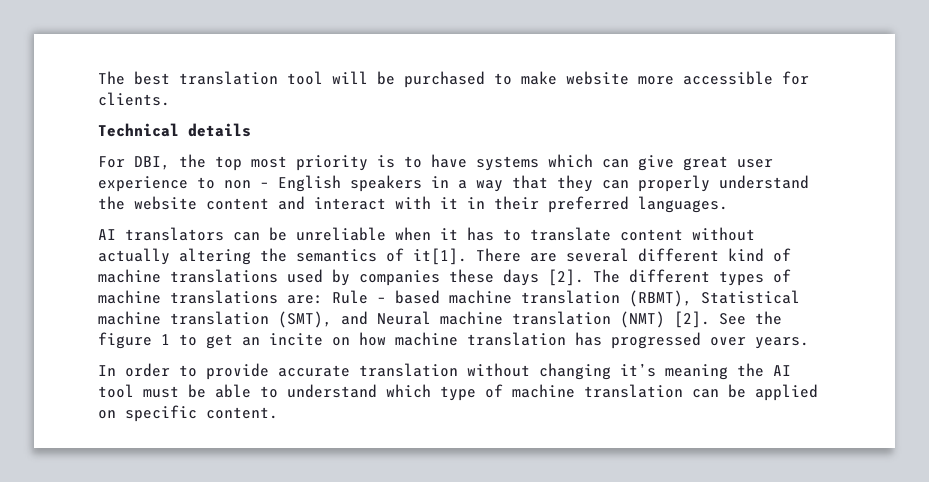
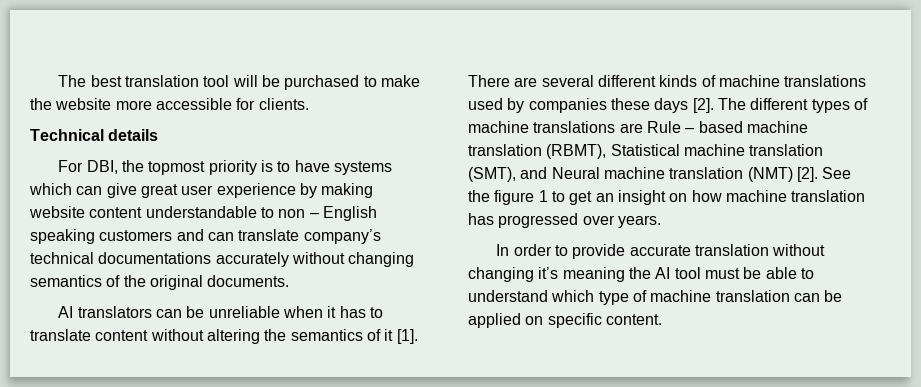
(557, 78) none -> [30,98,52,110] the
[215,156,287,171] top most -> [148,161,206,175] topmost
[197,175,809,192] [98,196,728,213] to non – English speakers in a way that they can properly understand the website content and interact with it in their preferred languages. -> [299,183,374,198] [29,206,377,221] [30,229,381,244] [30,252,415,267] [30,275,290,290] by making website content understandable to non – English speaking customers and can translate company’s technical documentations accurately without changing semantics of the original documents.
[98,248,170,265] actually -> (204, 335) none
[413,248,467,265] it[1]. -> [384,329,418,344] it [1].
[728,248,764,262] kind -> [659,75,698,87] kinds
[287,295,323,304] are: -> [619,123,643,133] are
[269,333,323,346] incite -> [617,190,666,205] insight

